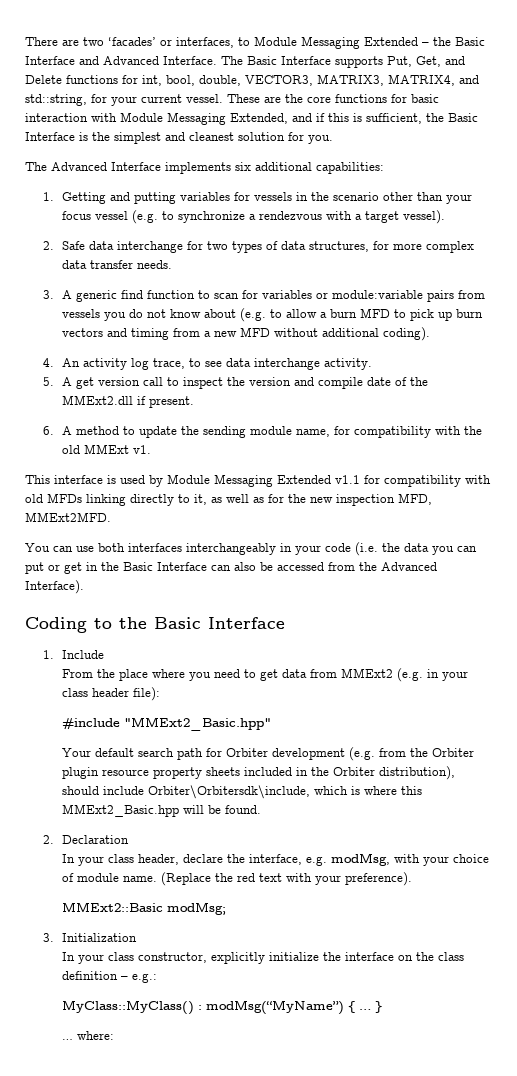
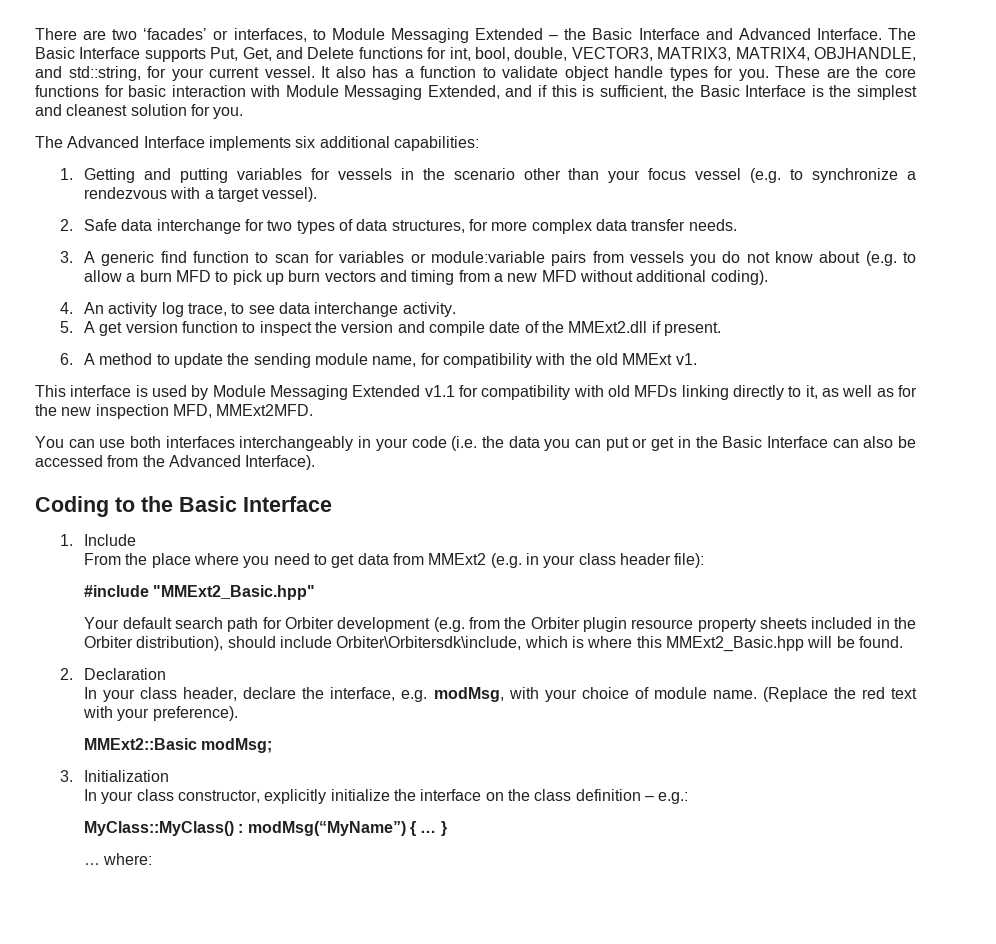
(455, 80) none -> [813,47,916,61] OBJHANDLE,
(223, 98) none -> [321,66,769,81] It also has a function to validate object handle types for you.
[142,377,163,386] call -> [182,321,239,333] function

